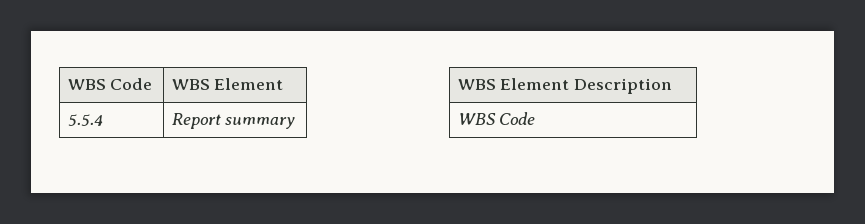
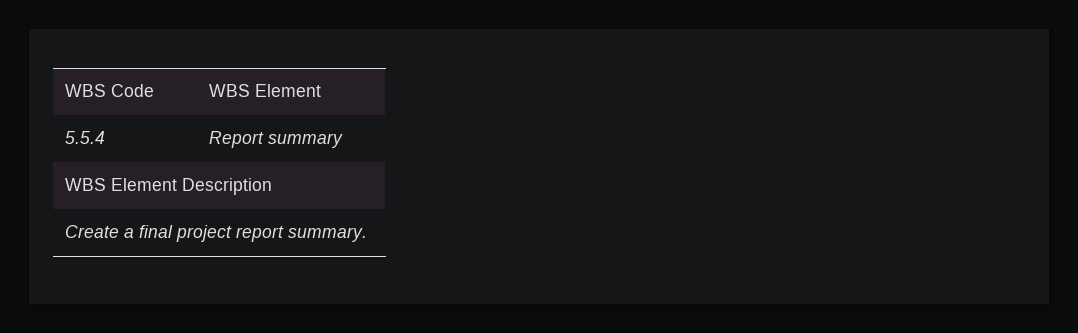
[457,112,536,125] WBS Code -> [64,225,367,242] Create a final project report summary.

